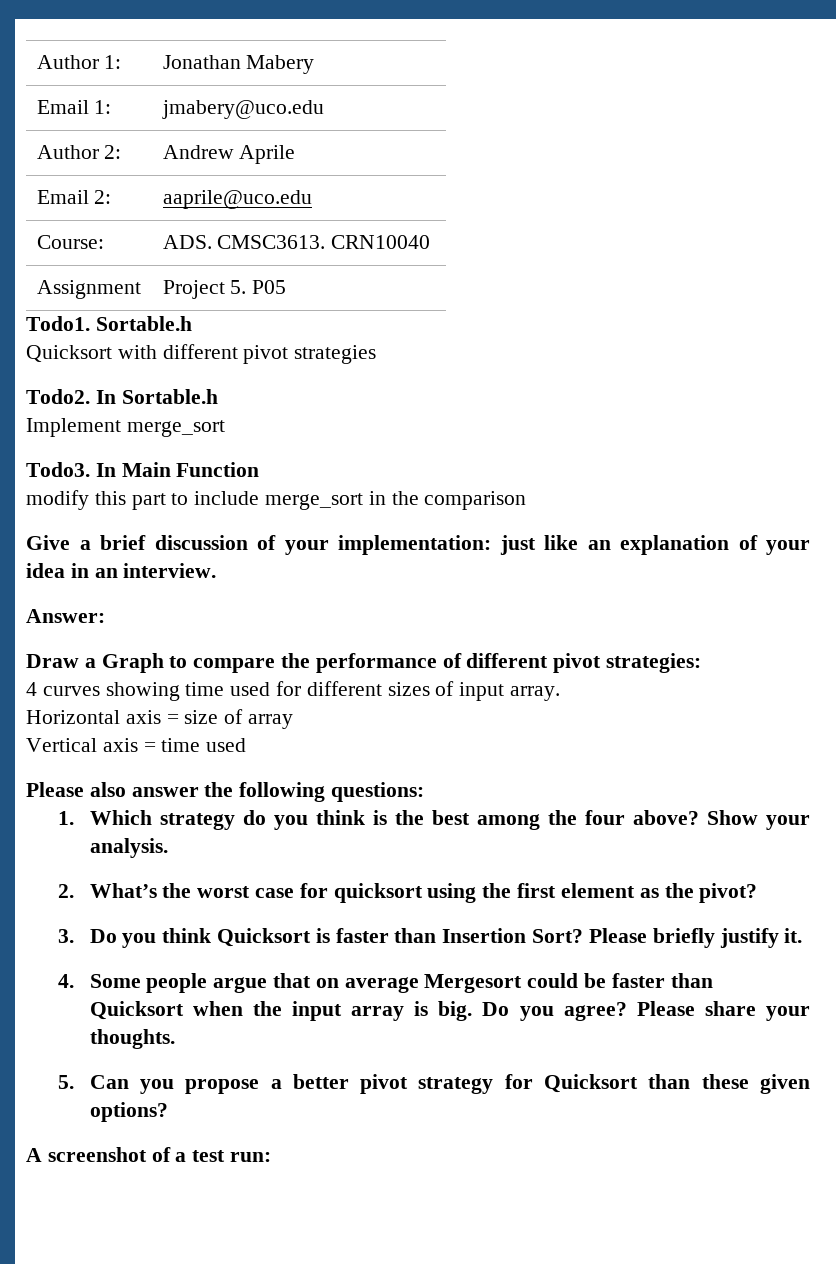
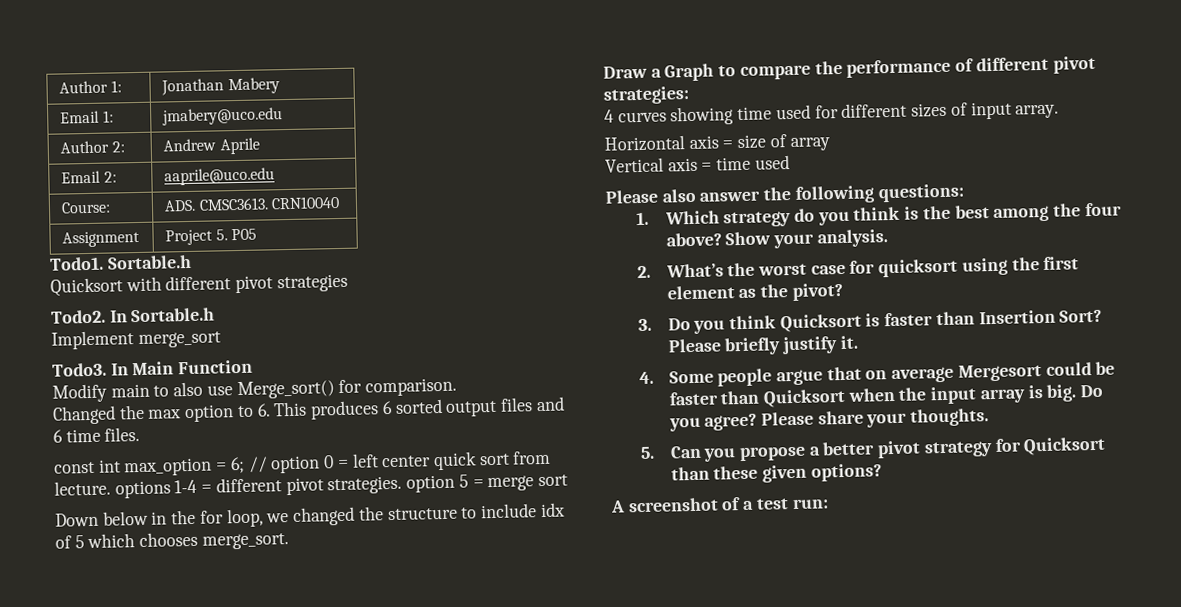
[26,490,527,510] [26,535,810,555] [26,563,217,578] [26,609,105,623] modify this part to include merge_sort in the comparison // Give a brief discussion of your implementation: just like an explanation of your idea in an interview. // Answer: -> [52,377,458,403] [52,396,565,425] [53,426,141,443] [54,450,552,477] [54,474,568,499] [55,502,565,528] [55,531,289,550] Modify main to also use Merge_sort() for comparison. // Changed the max option to 6. This produces 6 sorted output files and 6 time files. // const int max_option = 6; // option 0 = left center quick sort from lecture. options 1-4 = different pivot strategies. option 5 = merge sort // Down below in the for loop, we changed the structure to include idx of 5 which chooses merge_sort.

